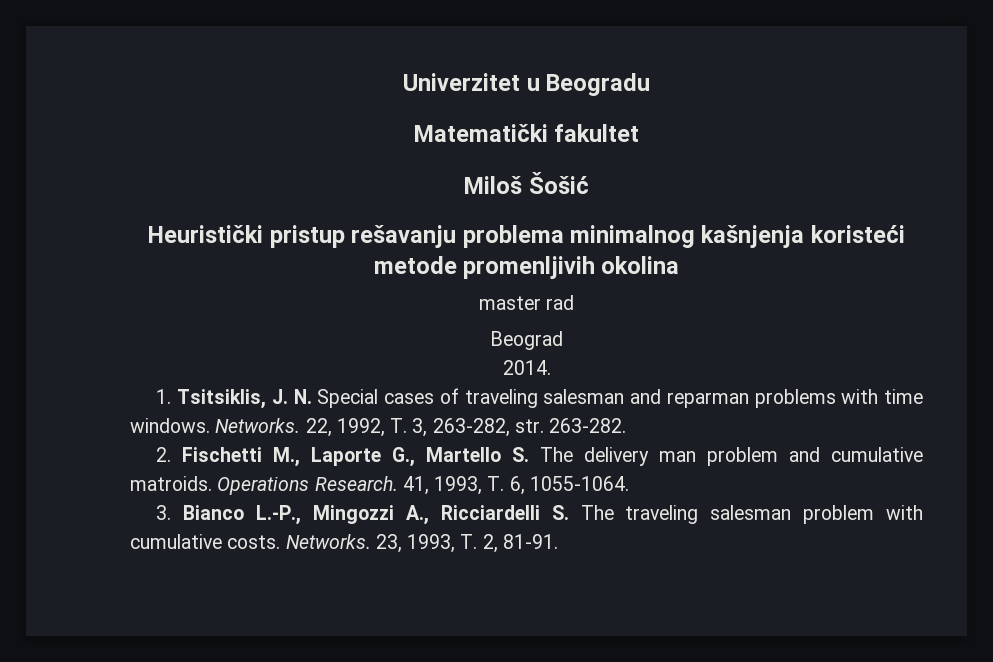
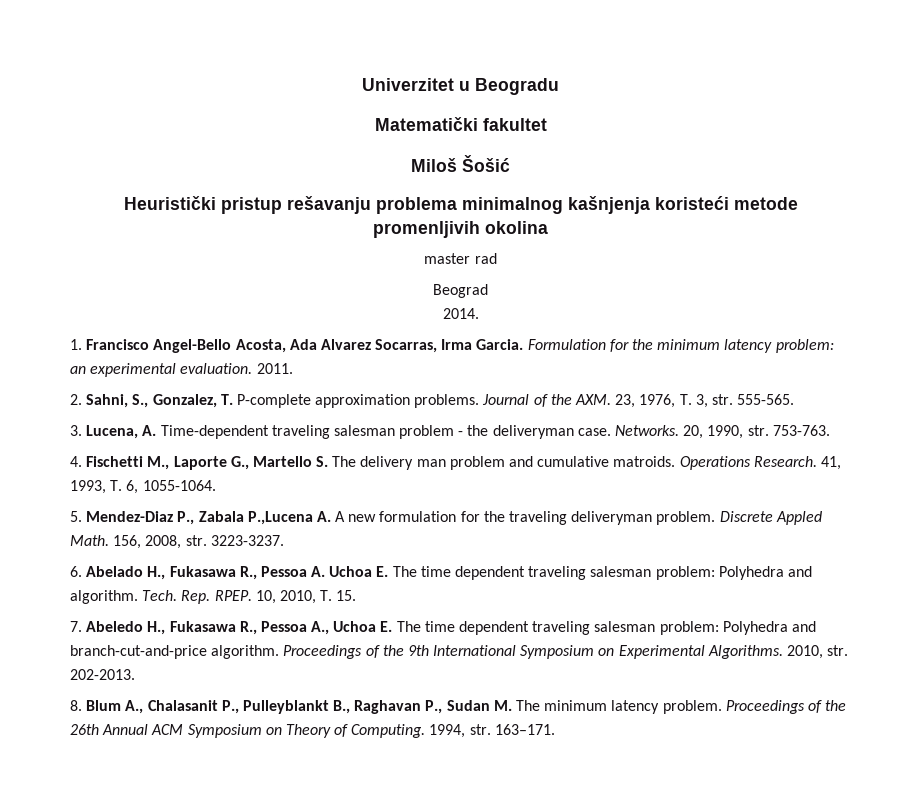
[177,388,923,409] [130,418,627,437] [156,447,172,462] Tsitsiklis, J. N. Special cases of traveling salesman and reparman problems with time windows. Networks. 22, 1992, T. 3, 263-282, str. 263-282. // 2. -> [86,339,834,353] [70,363,293,377] [70,394,795,408] [70,425,830,439] [70,456,82,467] Francisco Angel-Bello Acosta, Ada Alvarez Socarras, Irma Garcia. Formulation for the minimum latency problem: an experimental evaluation. 2011. // 2. Sahni, S., Gonzalez, T. P-complete approximation problems. Journal of the AXM. 23, 1976, T. 3, str. 555-565. // 3. Lucena, A. Time-dependent traveling salesman problem - the deliveryman case. Networks. 20, 1990, str. 753-763. // 4.
[156,505,923,525] [130,534,558,553] 3. Bianco L.-P., Mingozzi A., Ricciardelli S. The traveling salesman problem with cumulative costs. Networks. 23, 1993, T. 2, 81-91. -> [70,511,822,525] [70,535,284,549] [70,566,812,580] [70,590,357,604] [70,621,816,635] [70,645,849,659] [70,669,135,680] [70,700,847,714] [70,724,555,738] 5. Mendez-Diaz P., Zabala P.,Lucena A. A new formulation for the traveling deliveryman problem. Discrete Appled Math. 156, 2008, str. 3223-3237. // 6. Abelado H., Fukasawa R., Pessoa A. Uchoa E. The time dependent traveling salesman problem: Polyhedra and algorithm. Tech. Rep. RPEP. 10, 2010, T. 15. // 7. Abeledo H., Fukasawa R., Pessoa A., Uchoa E. The time dependent traveling salesman problem: Polyhedra and branch-cut-and-price algorithm. Proceedings of the 9th International Symposium on Experimental Algorithms. 2010, str. 202-2013. // 8. Blum A., Chalasanit P., Pulleyblankt B., Raghavan P., Sudan M. The minimum latency problem. Proceedings of the 26th Annual ACM Symposium on Theory of Computing. 1994, str. 163–171.

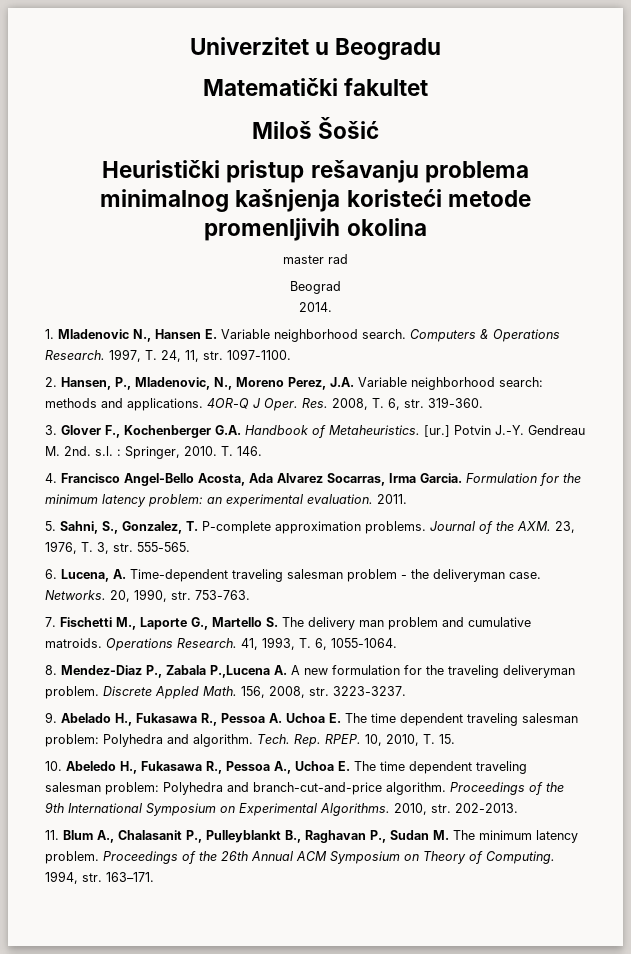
(82, 344) none -> [58,329,560,342] [45,349,291,362] [45,377,543,390] [45,397,483,411] [45,425,585,438] [45,446,262,459] [45,473,57,483] Mladenovic N., Hansen E. Variable neighborhood search. Computers & Operations Research. 1997, T. 24, 11, str. 1097-1100. // 2. Hansen, P., Mladenovic, N., Moreno Perez, J.A. Variable neighborhood search: methods and applications. 4OR-Q J Oper. Res. 2008, T. 6, str. 319-360. // 3. Glover F., Kochenberger G.A. Handbook of Metaheuristics. [ur.] Potvin J.-Y. Gendreau M. 2nd. s.l. : Springer, 2010. T. 146. // 4.
[70,394,82,405] 2. -> [45,521,56,531] 5.
[70,425,82,436] 3. -> [45,569,57,579] 6.
[70,456,82,467] 4. -> [45,617,56,627] 7.
[70,511,82,522] 5. -> [45,665,57,675] 8.
[70,566,82,577] 6. -> [45,712,57,723] 9.
[70,621,82,632] 7. -> [45,761,62,771] 10.
[70,700,82,711] 8. -> [45,830,59,840] 11.

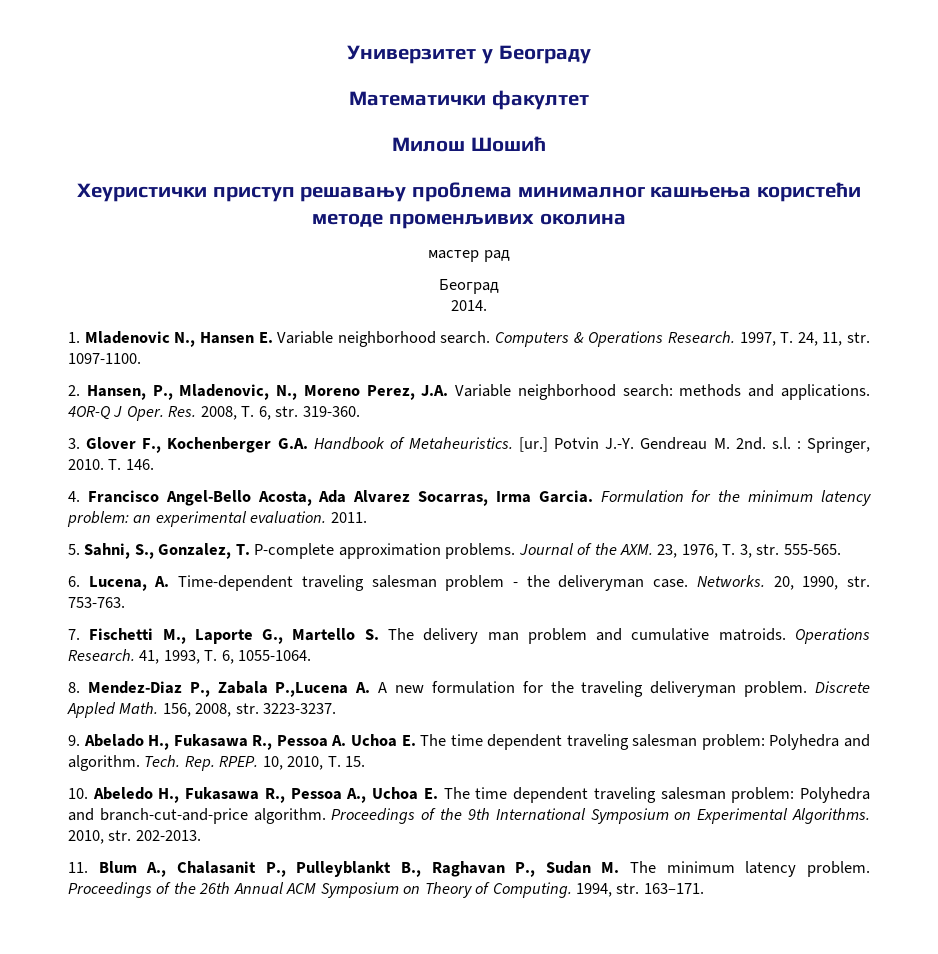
[189,37,442,60] [202,78,429,96] [251,117,380,139] [102,160,529,183] [100,189,531,212] [204,218,427,241] [283,254,348,264] [290,281,341,294] Univerzitet u Beogradu // Matematički fakultet // Miloš Šošić // Heuristički pristup rešavanju problema minimalnog kašnjenja koristeći metode promenljivih okolina // master rad // Beograd -> [347,45,591,64] [349,90,589,110] [392,136,546,152] [77,182,861,202] [312,213,626,229] [428,250,510,262] [439,279,499,294] Универзитет у Београду // Математички факултет // Милош Шошић // Хеуристички приступ решавању проблема минималног кашњења користећи методе променљивих околина // мастер рад // Београд

